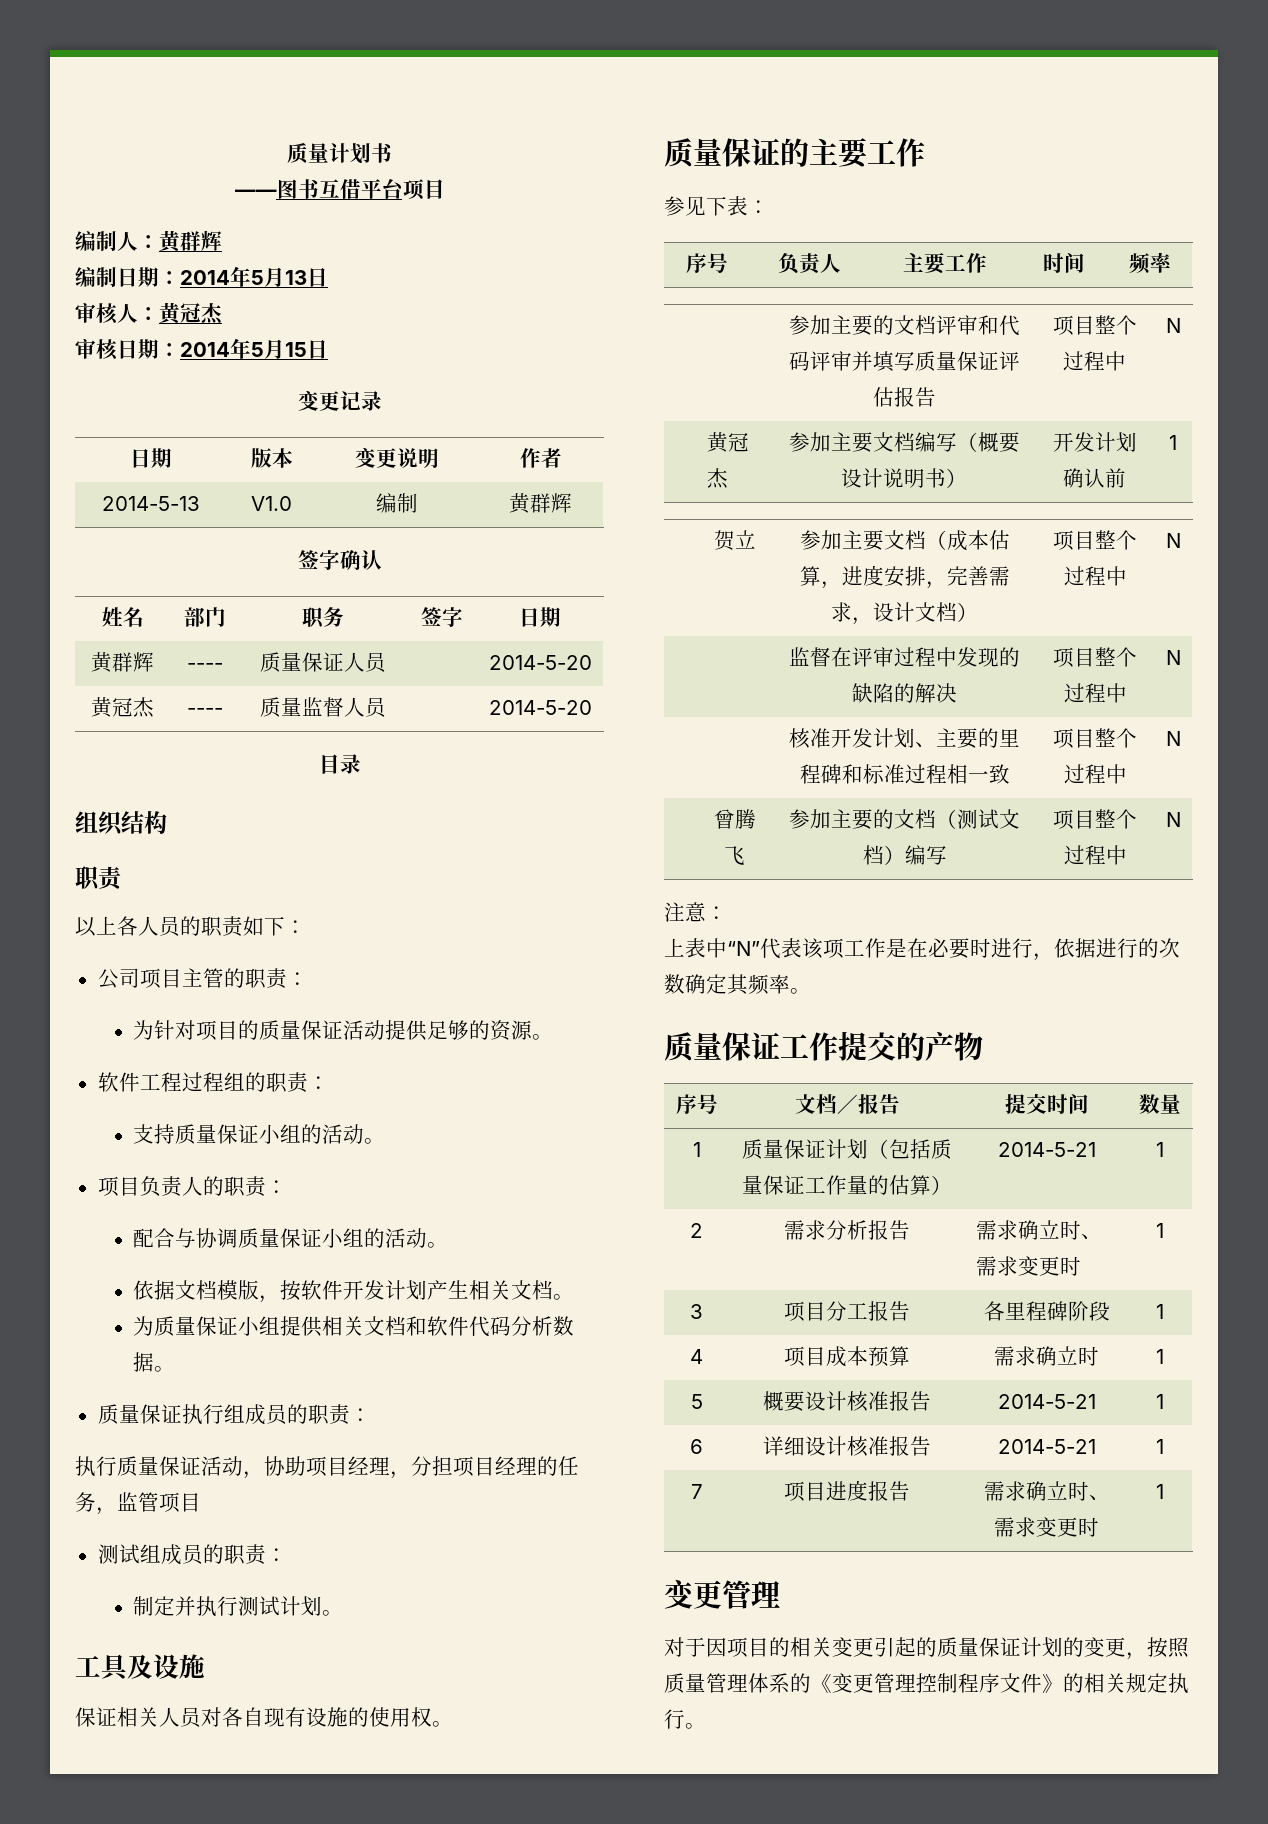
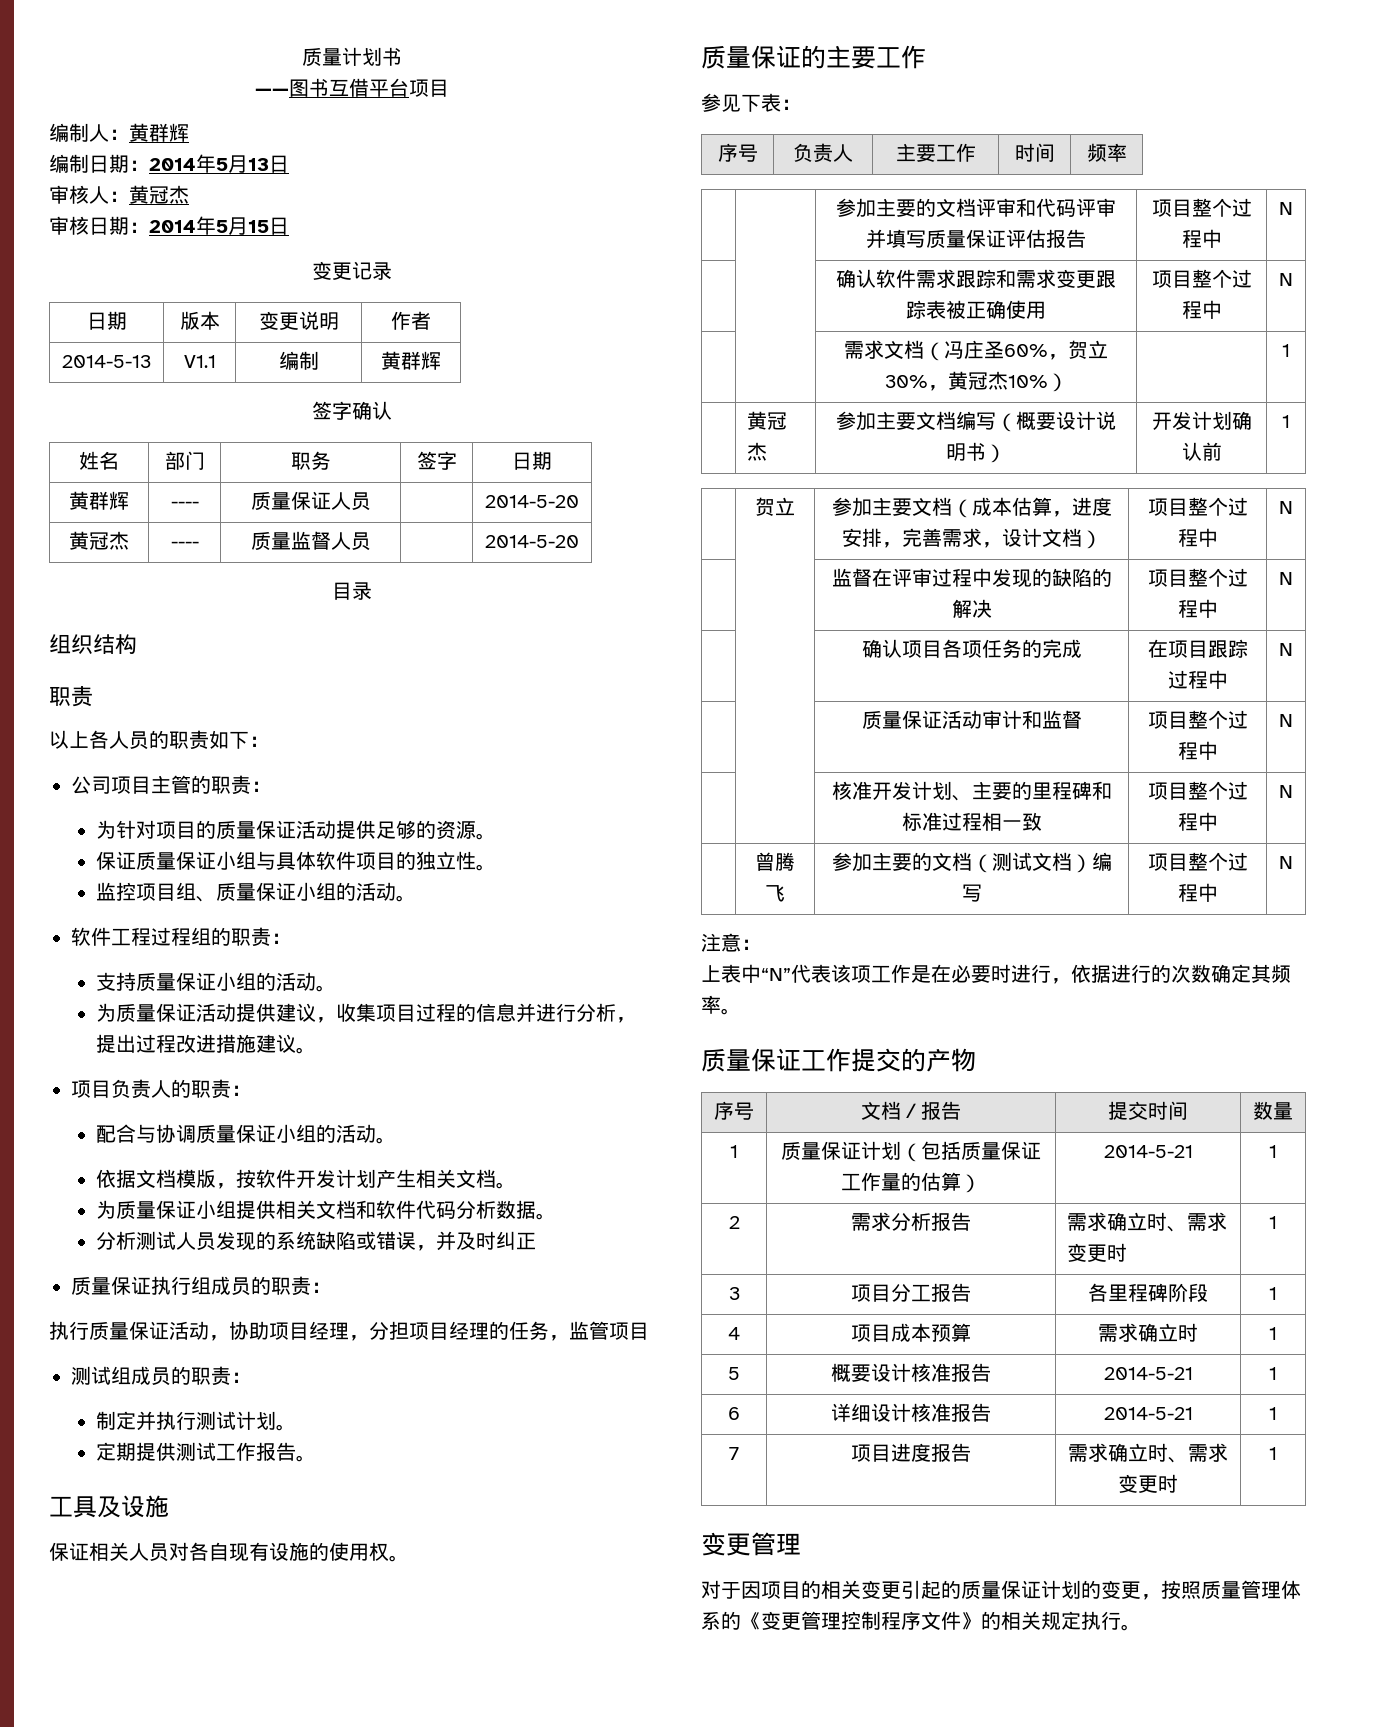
[251,496,292,511] V1.0 -> [183,355,216,368] V1.1
(554, 1037) none -> [95,851,496,871] [95,882,416,902] // 保证质量保证小组与具体软件项目的独立性。 // 监控项目组、质量保证小组的活动。
(386, 1141) none -> [95,1003,636,1023] [95,1034,316,1054] // 为质量保证活动提供建议，收集项目过程的信息并进行分析，提出过程改进措施建议。
(176, 1369) none -> [95,1231,536,1251] // 分析测试人员发现的系统缺陷或错误，并及时纠正
(344, 1613) none -> [95,1442,316,1462] // 定期提供测试工作报告。
(1181, 325) none -> [836,269,1116,288] [906,300,1046,319] [1151,269,1252,288] [1181,300,1222,319] [1279,273,1293,286] [844,340,1108,361] [884,371,1068,392] [1282,344,1290,357] // | | 确认软件需求跟踪和需求变更跟踪表被正确使用 | 项目整个过程中 | N // | | 需求文档（冯庄圣60%，贺立30%，黄冠杰10%） | | 1
(1181, 657) none -> [861,639,1082,658] [1147,639,1248,658] [1167,670,1228,689] [1279,643,1293,656] [861,710,1082,729] [1147,710,1248,729] [1177,741,1218,760] [1279,714,1293,727] // | | 确认项目各项任务的完成 | 在项目跟踪过程中 | N // | | 质量保证活动审计和监督 | 项目整个过程中 | N

